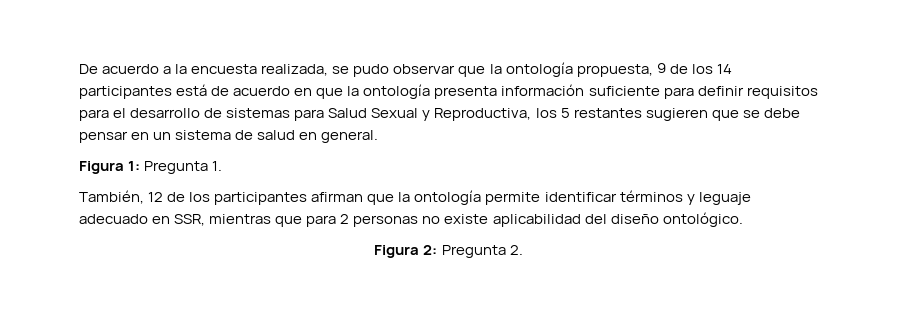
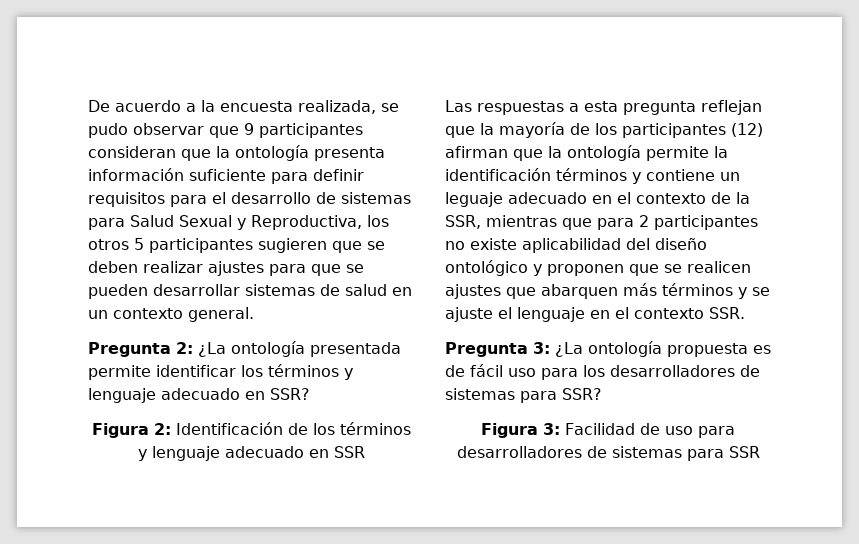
[489,62,732,77] [79,84,313,99] la ontología propuesta, 9 de los 14 participantes está de acuerdo en -> [244,123,363,138] [88,146,176,158] 9 participantes consideran
[560,108,800,121] [79,130,232,143] 5 restantes sugieren que se debe pensar en un sistema -> [88,238,385,253] [88,261,364,276] [88,284,315,299] otros 5 participantes sugieren que se deben realizar ajustes para que se pueden desarrollar sistemas
(318, 136) none -> [88,308,183,319] un contexto
[79,161,223,174] [79,190,164,204] Figura 1: Pregunta 1. // También, 12 -> [88,341,401,357] [88,364,353,380] [88,388,310,403] [91,422,411,438] [137,446,365,461] [445,100,762,115] [445,122,565,138] Pregunta 2: ¿La ontología presentada permite identificar los términos y lenguaje adecuado en SSR? // Figura 2: Identificación de los términos y lenguaje adecuado en SSR // Las respuestas a esta pregunta reflejan que la mayoría
(308, 198) none -> [731,123,763,137] (12)
[544,190,751,205] [79,214,171,224] identificar términos y leguaje adecuado en -> [714,146,728,158] [445,168,740,184] [445,192,750,207] la identificación términos y contiene un leguaje adecuado en el contexto de la
[353,215,419,227] personas -> [654,215,758,230] participantes
[662,212,743,227] [374,245,523,258] ontológico. // Figura 2: Pregunta 2. -> [445,260,751,276] [445,283,770,299] [445,307,745,322] [445,341,771,357] [445,364,760,380] [445,388,602,403] [481,423,735,438] [456,446,760,461] ontológico y proponen que se realicen ajustes que abarquen más términos y se ajuste el lenguaje en el contexto SSR. // Pregunta 3: ¿La ontología propuesta es de fácil uso para los desarrolladores de sistemas para SSR? // Figura 3: Facilidad de uso para desarrolladores de sistemas para SSR

